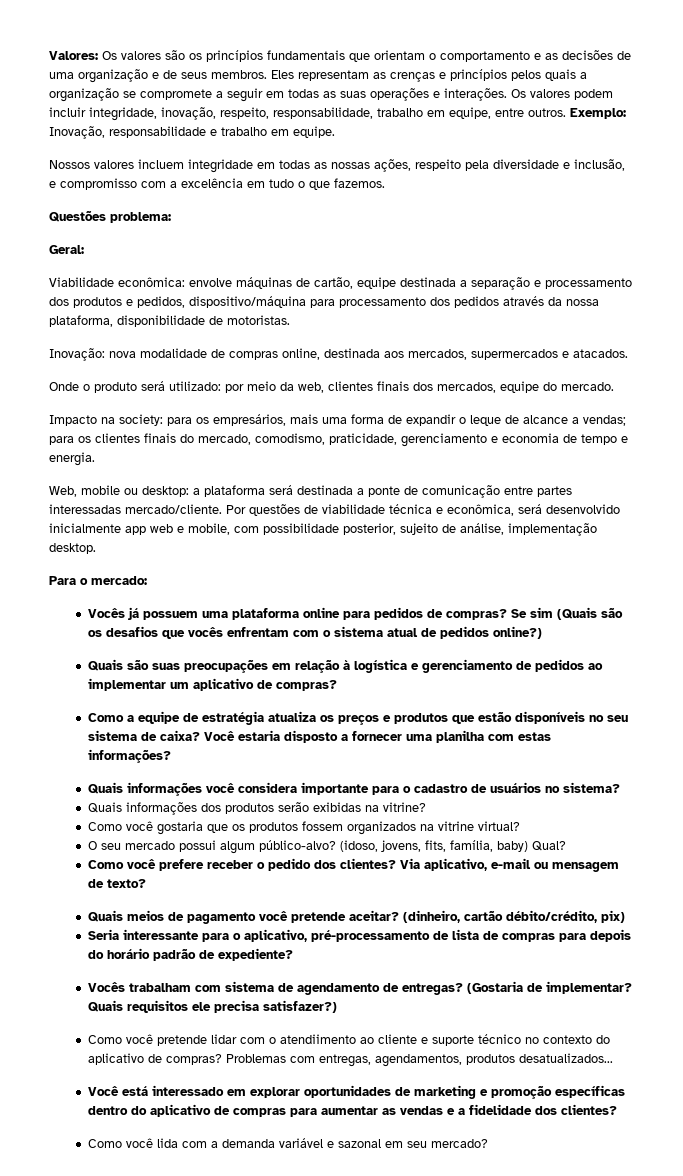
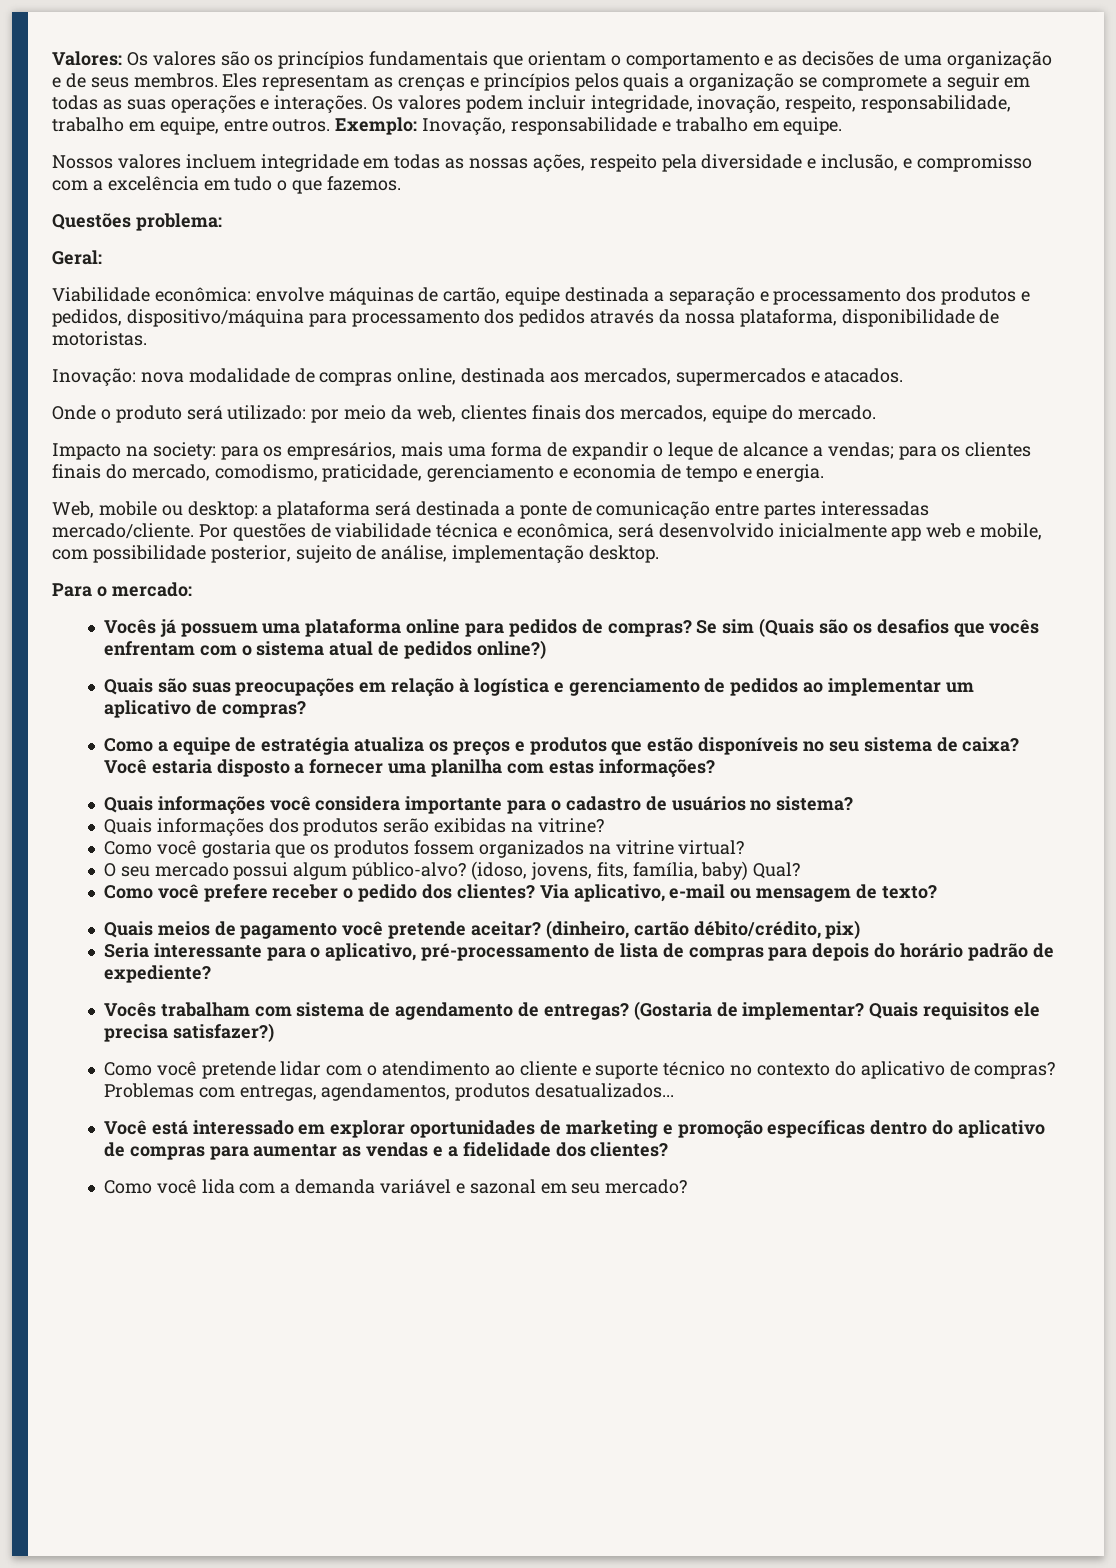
[279,1034,356,1044] atendiimento -> [381,1061,490,1076] atendimento

